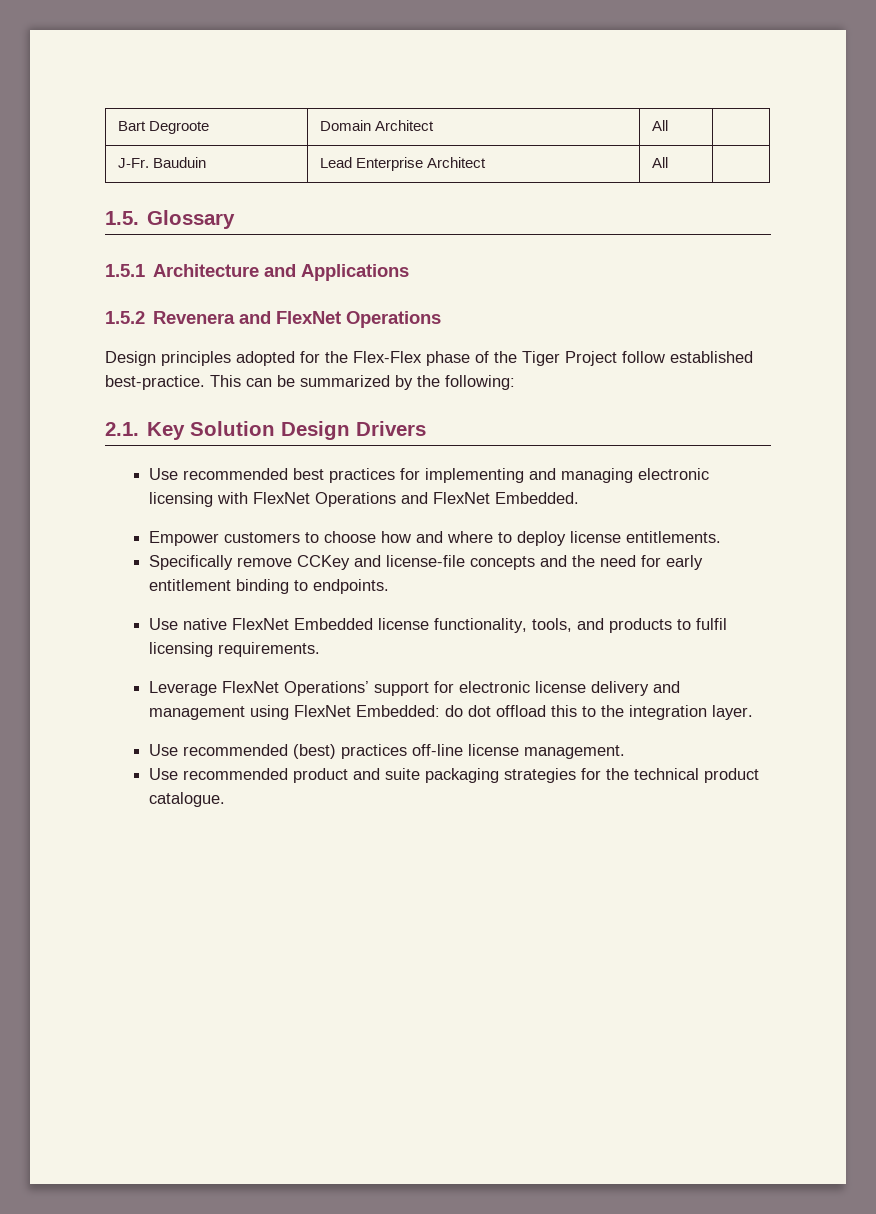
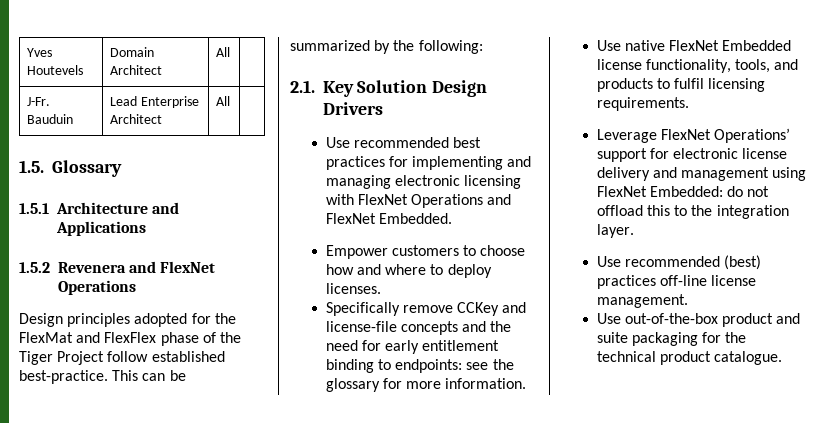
[117,121,209,134] Bart Degroote -> [27,48,53,57] [27,65,84,75] Yves Houtevels
[353,351,422,363] Flex-Flex -> [19,332,157,343] FlexMat and FlexFlex
[569,531,721,543] license entitlements. -> [325,283,381,294] licenses.
[312,579,389,594] endpoints. -> [395,359,514,373] [325,378,527,392] endpoints: see the glossary for more information.
[467,705,491,717] dot -> [747,186,770,197] not
[182,768,288,780] recommended -> [625,313,719,324] out-of-the-box
[503,768,576,783] strategies -> (699, 339) none

